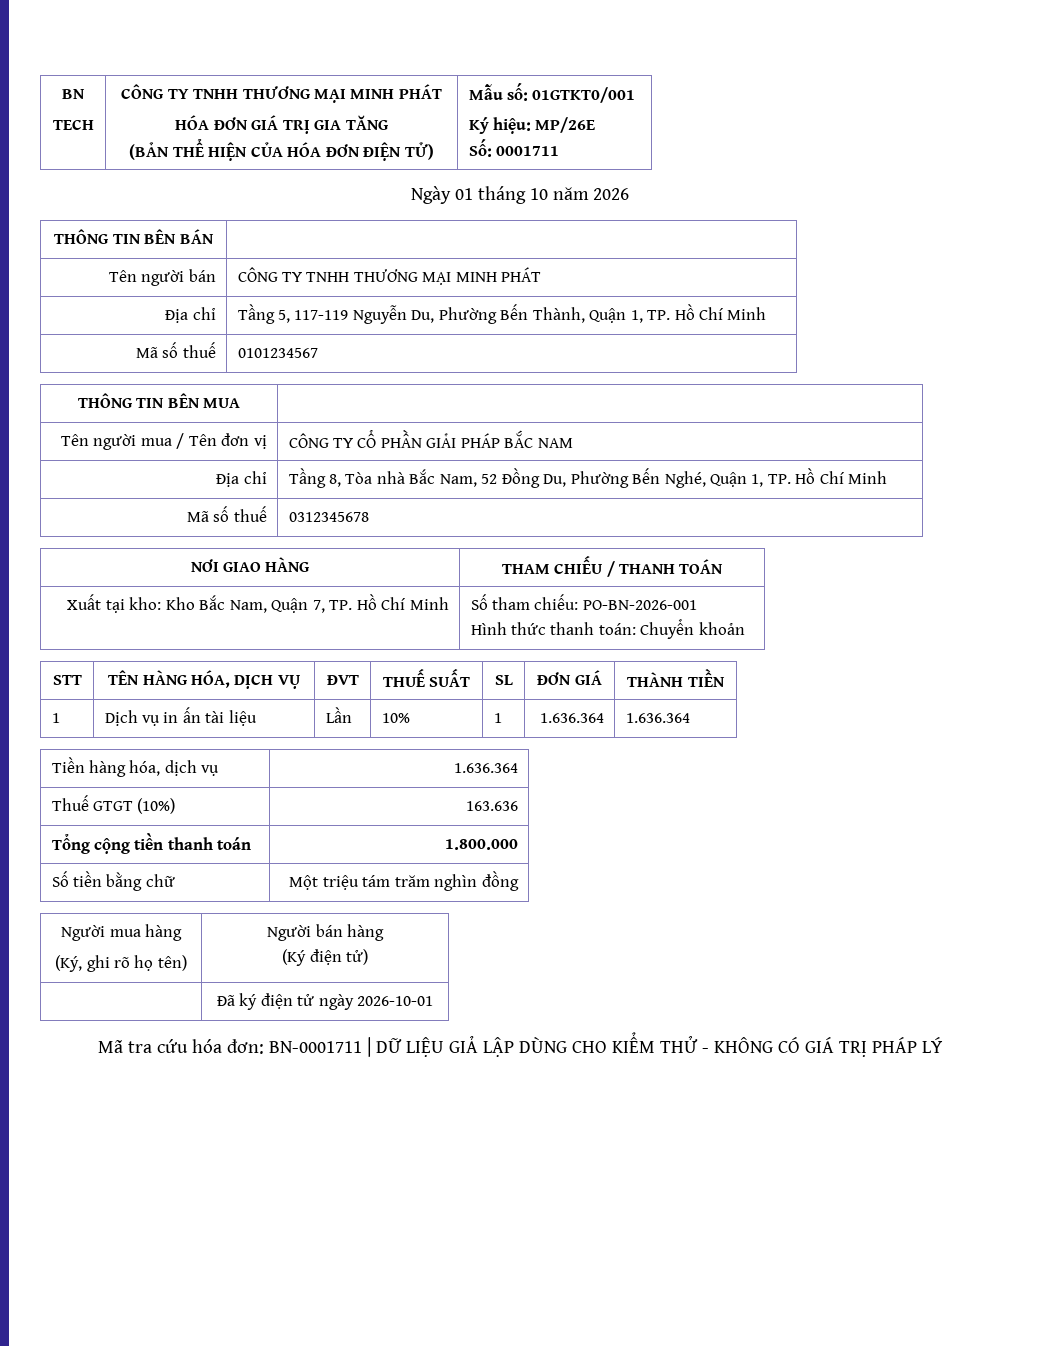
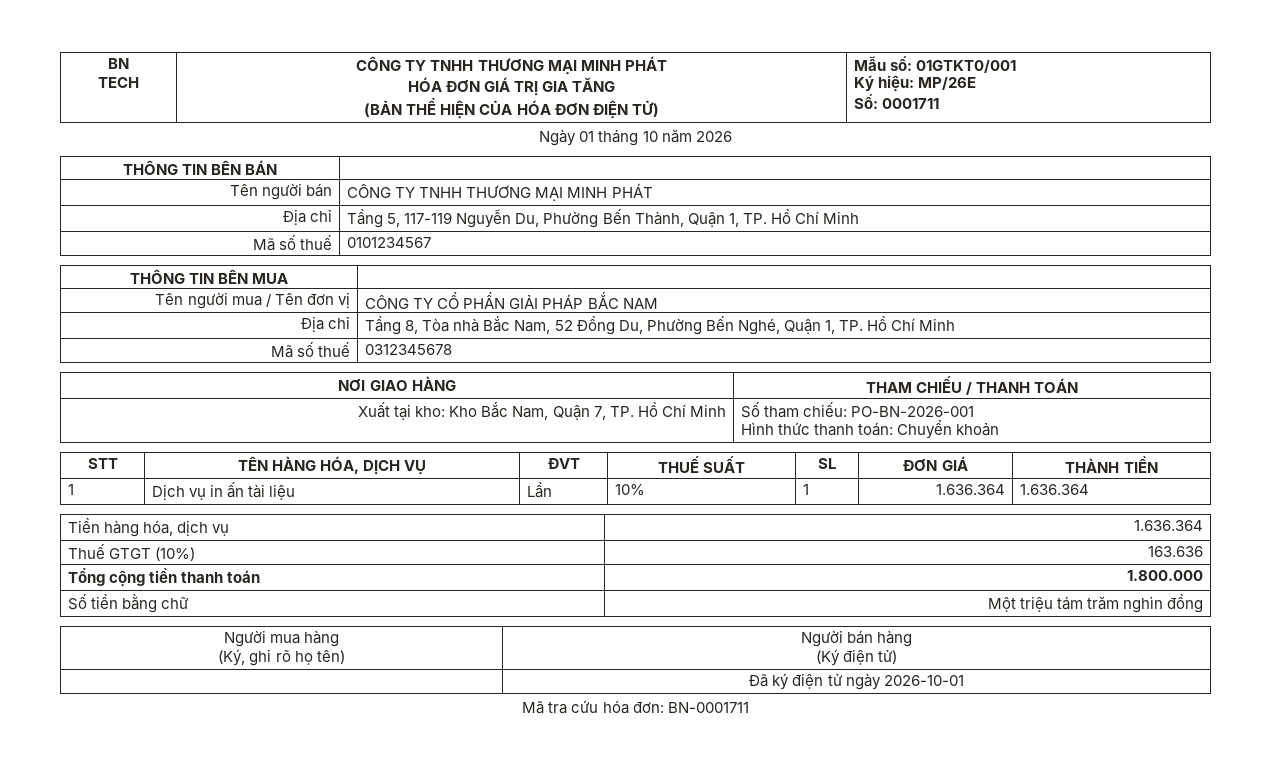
[367,1032,943,1057] | DỮ LIỆU GIẢ LẬP DÙNG CHO KIỂM THỬ - KHÔNG CÓ GIÁ TRỊ PHÁP LÝ -> (749, 707) none

